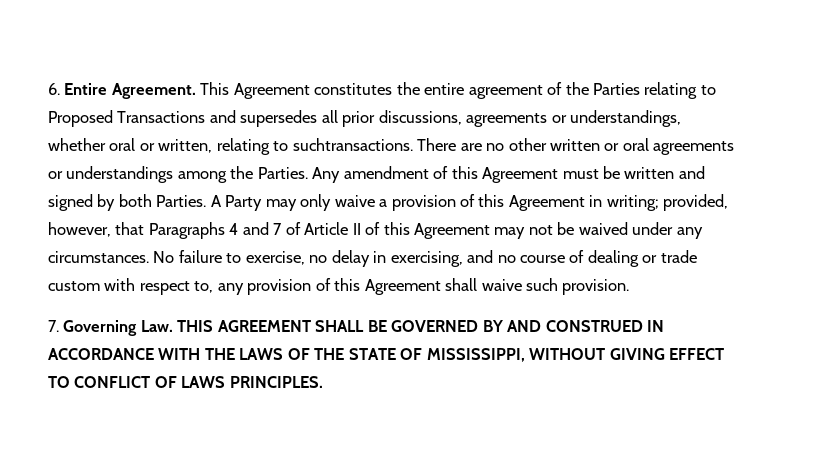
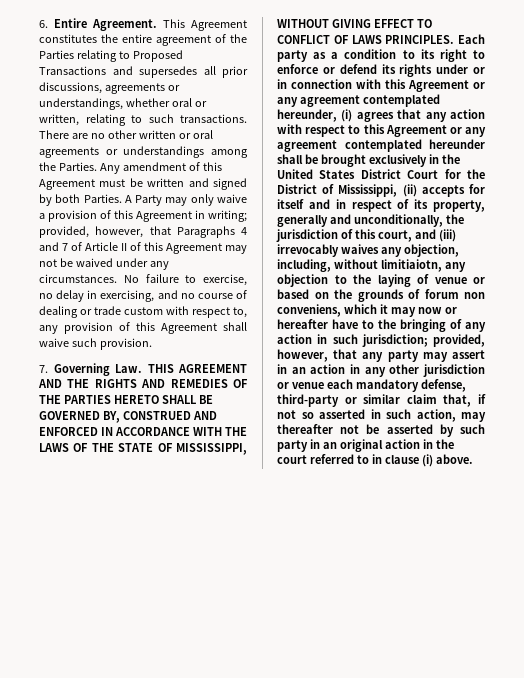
[292,138,413,151] suchtransactions. -> [148,114,247,123] such transactions.
[315,320,643,332] SHALL BE GOVERNED BY AND CONSTRUED -> [38,379,249,388] [39,395,213,404] [39,411,217,423] [39,427,98,436] AND THE RIGHTS AND REMEDIES OF THE PARTIES HERETO SHALL BE GOVERNED BY, CONSTRUED AND ENFORCED
(323, 382) none -> [458,34,485,44] [277,49,485,62] [277,64,485,77] [277,79,485,92] [277,94,440,107] [277,109,485,122] [277,124,486,137] [277,139,485,152] [277,154,460,167] [277,169,485,179] [277,184,485,197] [277,199,485,212] [277,214,464,227] [276,229,456,242] [277,244,459,257] [277,259,466,272] [277,274,485,287] [277,289,485,302] [277,304,457,317] [277,319,486,332] [277,334,485,347] [277,349,485,362] [277,364,485,377] [277,379,466,392] [277,394,486,407] [277,409,486,422] [277,424,485,437] [277,439,454,452] [277,454,473,467] Each party as a condition to its right to enforce or defend its rights under or in connection with this Agreement or any agreement contemplated hereunder, (i) agrees that any action with respect to this Agreement or any agreement contemplated hereunder shall be brought exclusively in the United States District Court for the District of Mississippi, (ii) accepts for itself and in respect of its property, generally and unconditionally, the jurisdiction of this court, and (iii) irrevocably waives any objection, including, without limitiaiotn, any objection to the laying of venue or based on the grounds of forum non conveniens, which it may now or hereafter have to the bringing of any action in such jurisdiction; provided, however, that any party may assert in an action in any other jurisdiction or venue each mandatory defense, third-party or similar claim that, if not so asserted in such action, may thereafter not be asserted by such party in an original action in the court referred to in clause (i) above.

